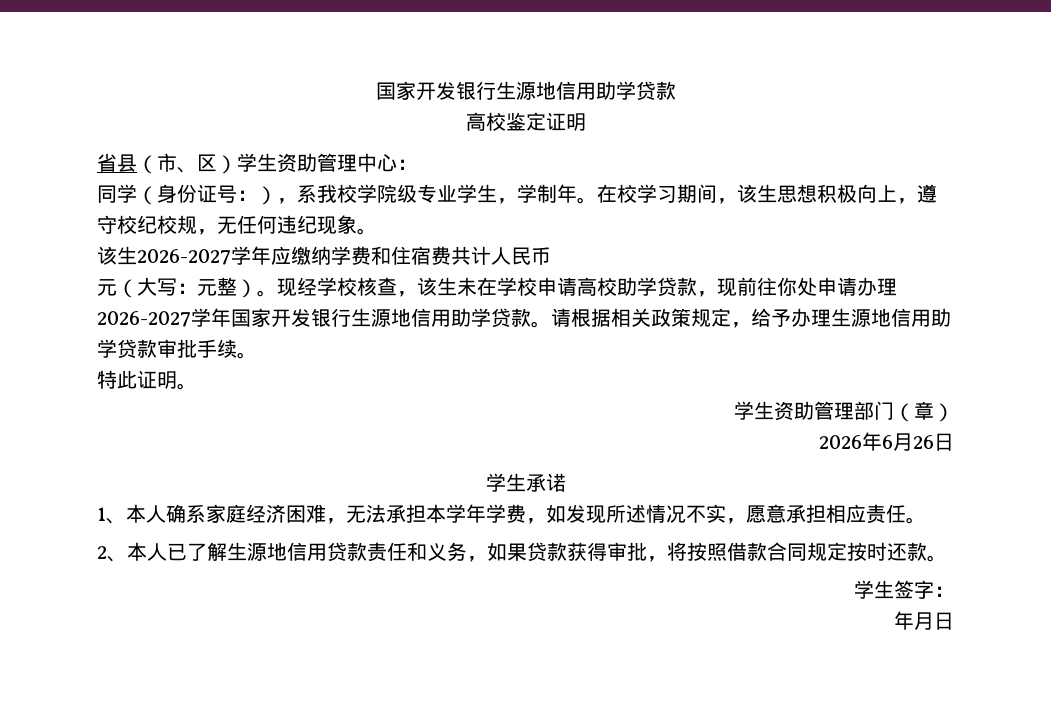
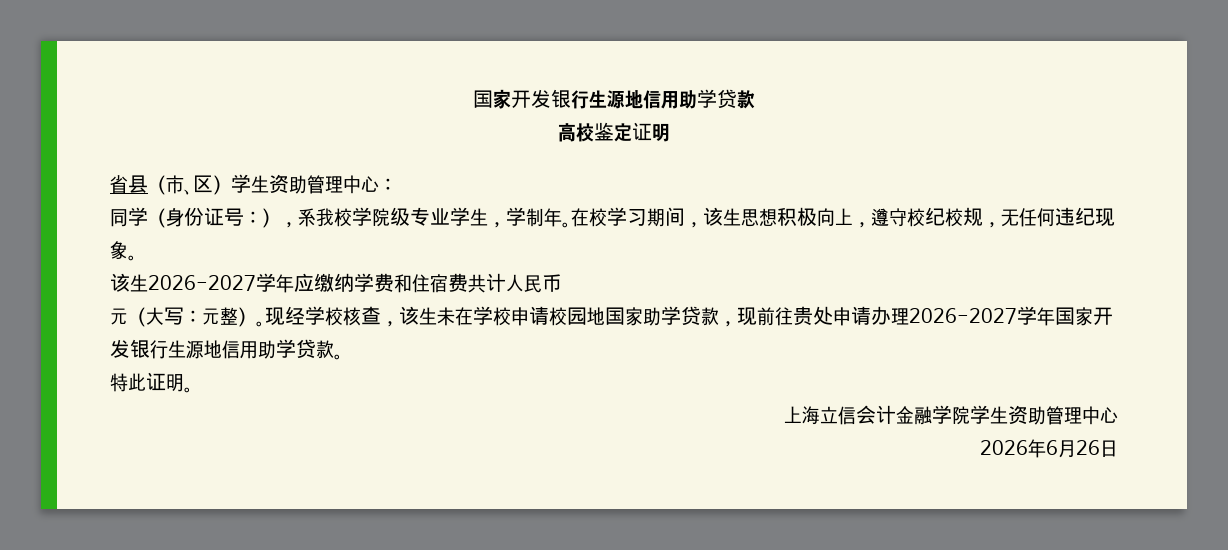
[577,277,617,296] 高校 -> [549,307,643,326] 校园地国家
[777,277,797,296] 你 -> [793,306,813,326] 贵
[551,308,951,328] [97,339,257,359] [97,370,197,390] [734,401,954,422] 请根据相关政策规定，给予办理生源地信用助学贷款审批手续。 // 特此证明。 // 学生资助管理部门（章） -> [110,372,193,393] [784,405,1118,425] // 特此证明。 // 上海立信会计金融学院学生资助管理中心
[485,473,566,492] [97,504,926,524] [97,542,947,562] [854,580,954,599] [894,611,954,630] // 学生承诺 // 1、本人确系家庭经济困难，无法承担本学年学费，如发现所述情况不实，愿意承担相应责任。 // 2、本人已了解生源地信用贷款责任和义务，如果贷款获得审批，将按照借款合同规定按时还款。 // 学生签字： // 年月日 -> (1118, 448) none

